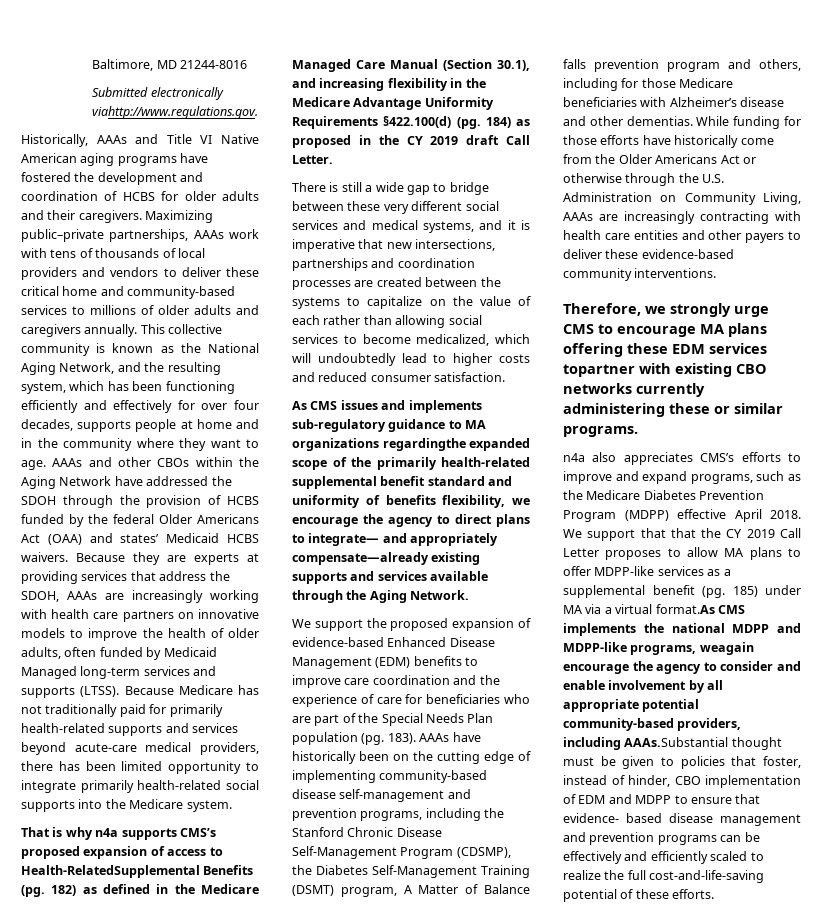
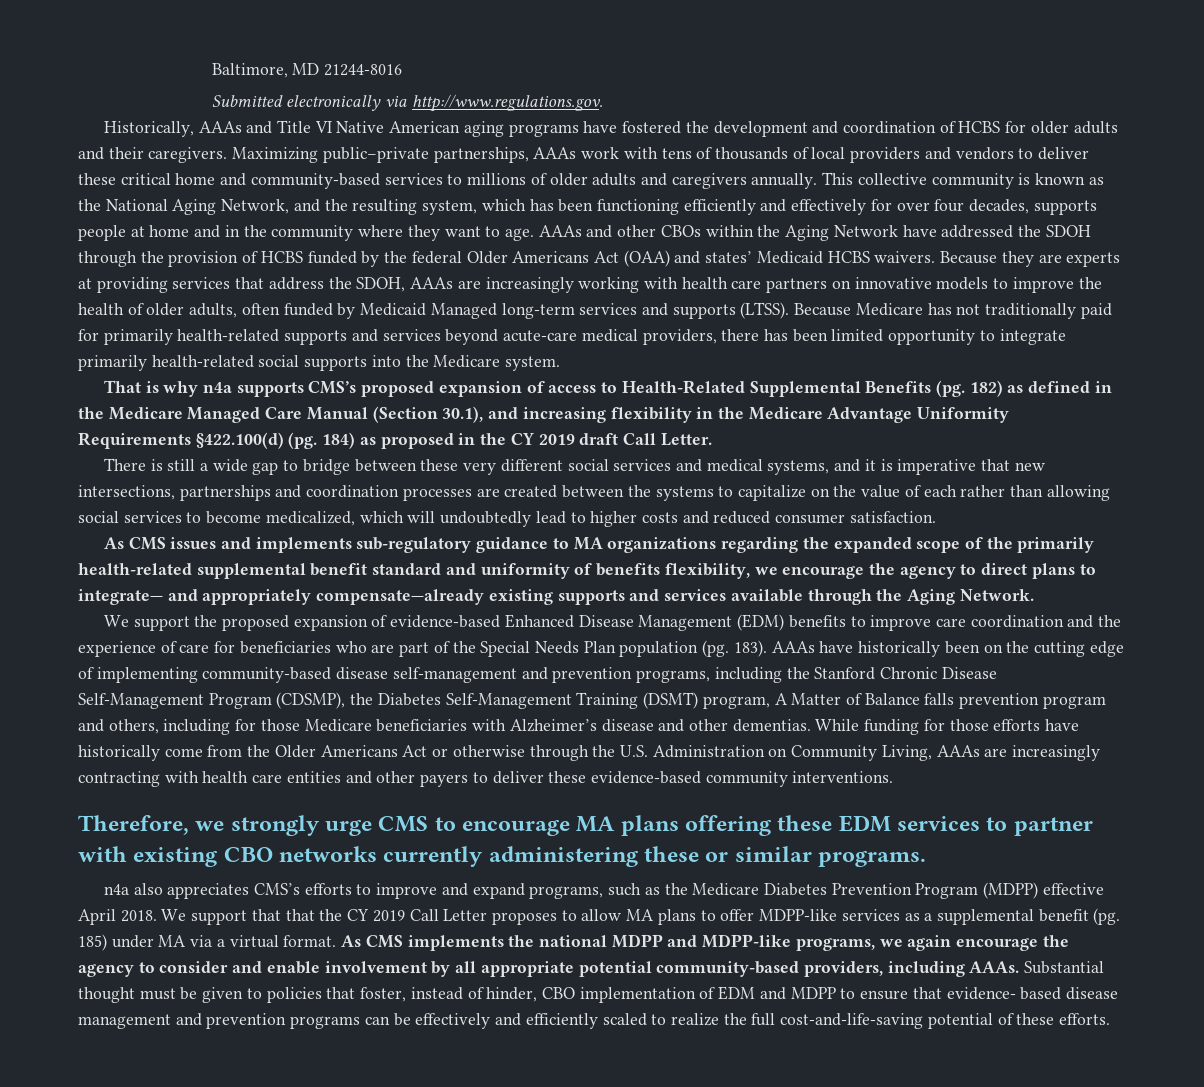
[92,106,259,119] viahttp://www.regulations.gov. -> [384,94,603,112] via http://www.regulations.gov.
[21,865,200,878] Health-RelatedSupplemental -> [621,380,861,397] Health-Related Supplemental
[382,438,466,451] regardingthe -> [721,537,829,553] regarding the
[563,364,635,377] topartner -> [986,817,1093,836] to partner
[655,604,715,614] format.As -> [283,935,362,947] format. As
[699,642,754,655] weagain -> [879,935,952,951] we again
[624,737,729,747] AAAs.Substantial -> [969,961,1105,974] AAAs. Substantial

